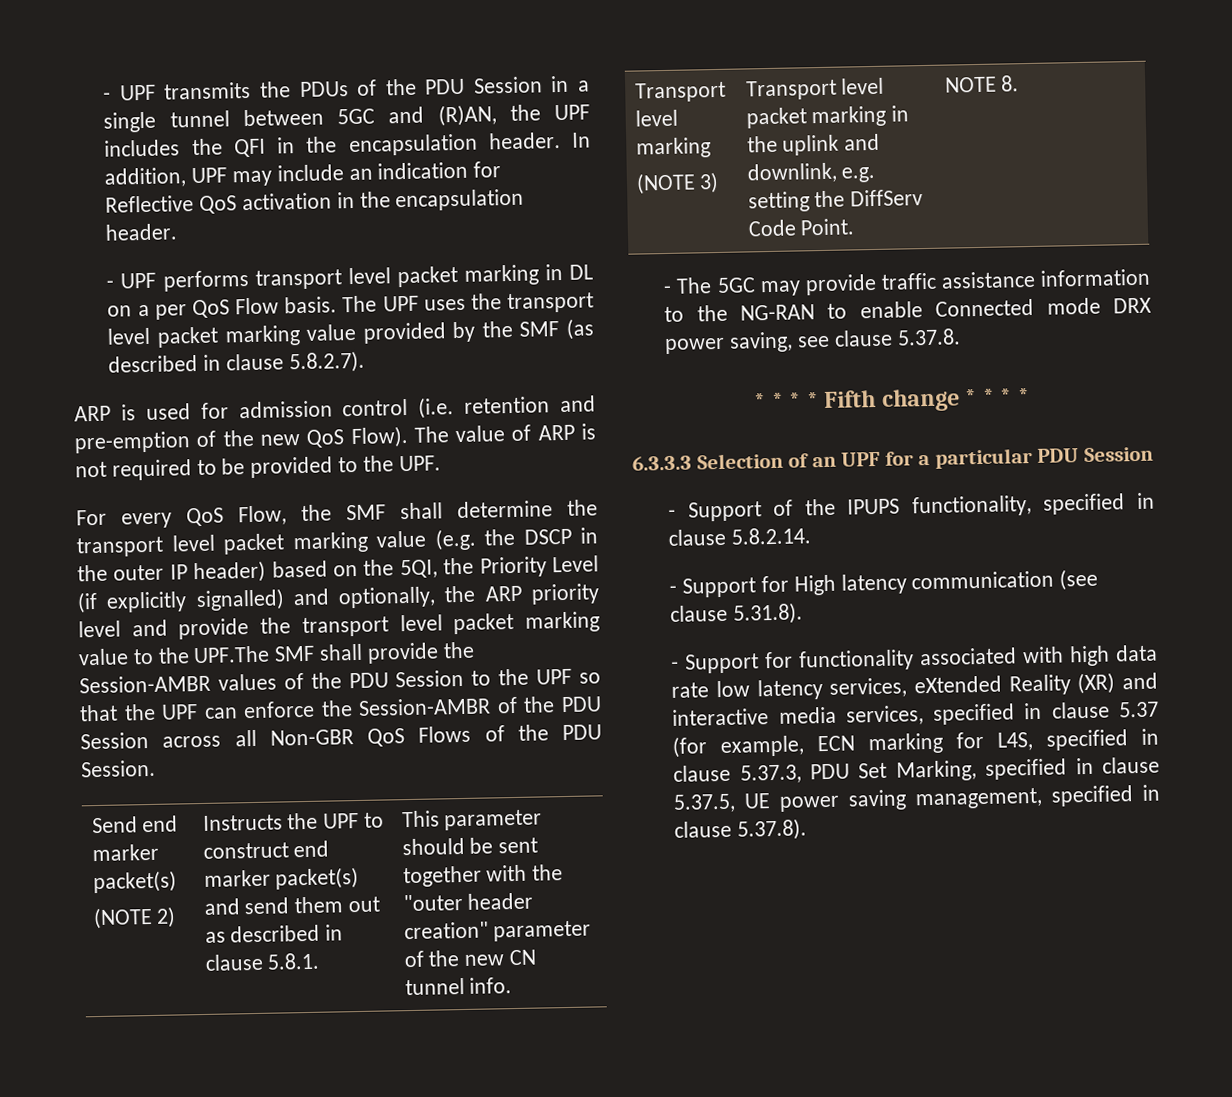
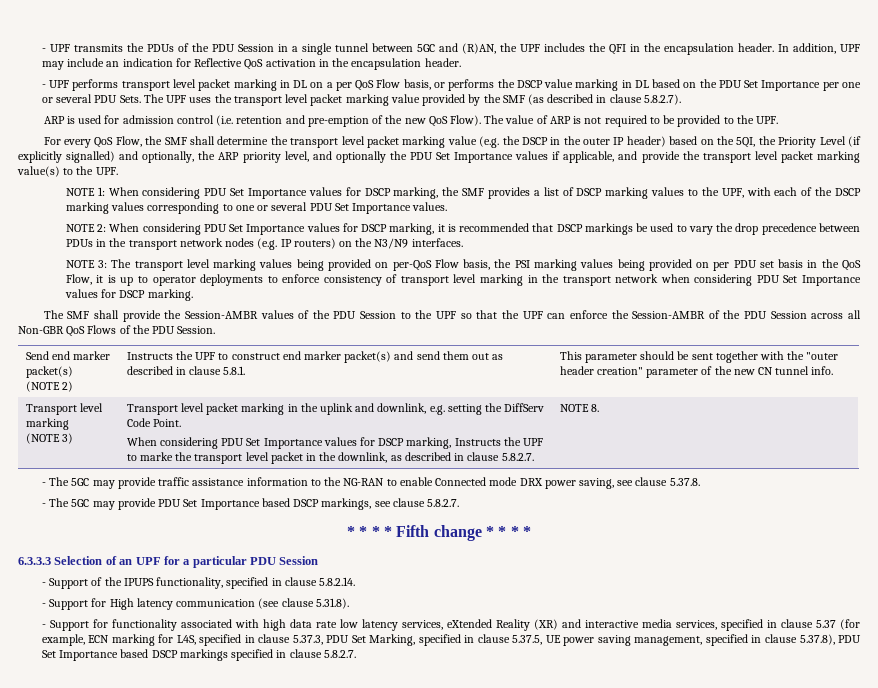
[284,296,338,314] basis. -> [403,79,861,91] [41,94,141,103] basis, or performs the DSCP value marking in DL based on the PDU Set Importance per one or several PDU Sets.
[78,620,121,638] level -> [284,151,615,163] level, and optionally the PDU Set Importance values if applicable,
[78,645,271,666] value to the UPF.The -> [17,166,118,177] [65,187,862,199] [65,202,448,214] [65,223,860,235] [65,238,463,250] [65,259,862,271] [65,274,861,286] [64,289,193,301] [43,310,64,319] value(s) to the UPF. // NOTE 1: When considering PDU Set Importance values for DSCP marking, the SMF provides a list of DSCP marking values to the UPF, with each of the DSCP marking values corresponding to one or several PDU Set Importance values. // NOTE 2: When considering PDU Set Importance values for DSCP marking, it is recommended that DSCP markings be used to vary the drop precedence between PDUs in the transport network nodes (e.g. IP routers) on the N3/N9 interfaces. // NOTE 3: The transport level marking values being provided on per-QoS Flow basis, the PSI marking values being provided on per PDU set basis in the QoS Flow, it is up to operator deployments to enforce consistency of transport level marking in the transport network when considering PDU Set Importance values for DSCP marking. // The
(856, 227) none -> [126,437,544,449] [126,452,534,464] // When considering PDU Set Importance values for DSCP marking, Instructs the UPF to marke the transport level packet in the downlink, as described in clause 5.8.2.7.
(961, 337) none -> [41,498,460,510] // - The 5GC may provide PDU Set Importance based DSCP markings, see clause 5.8.2.7.
[737,818,808,841] 5.37.8). -> [799,634,862,645] [41,649,356,661] 5.37.8), PDU Set Importance based DSCP markings specified in clause 5.8.2.7.

